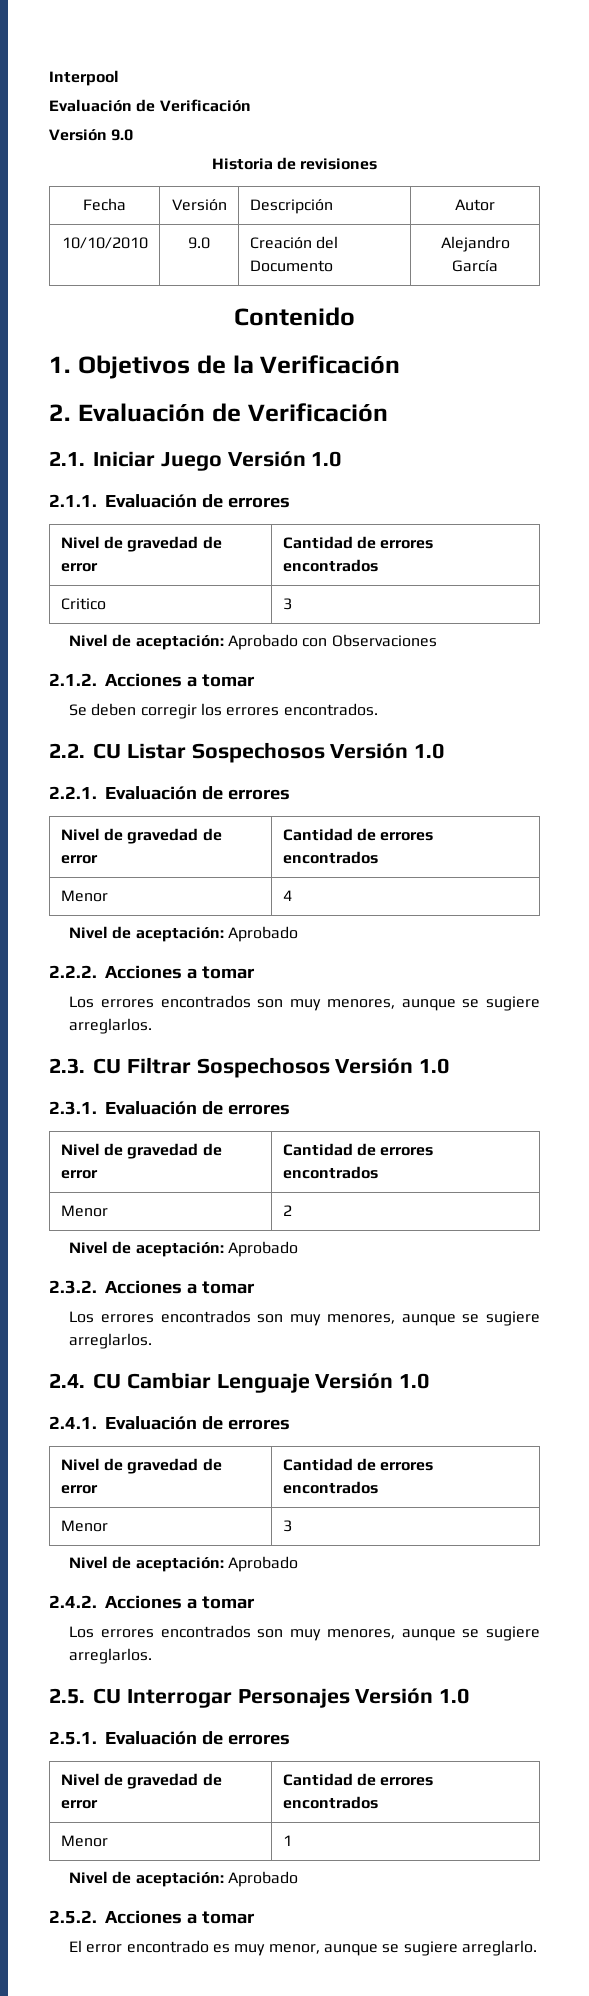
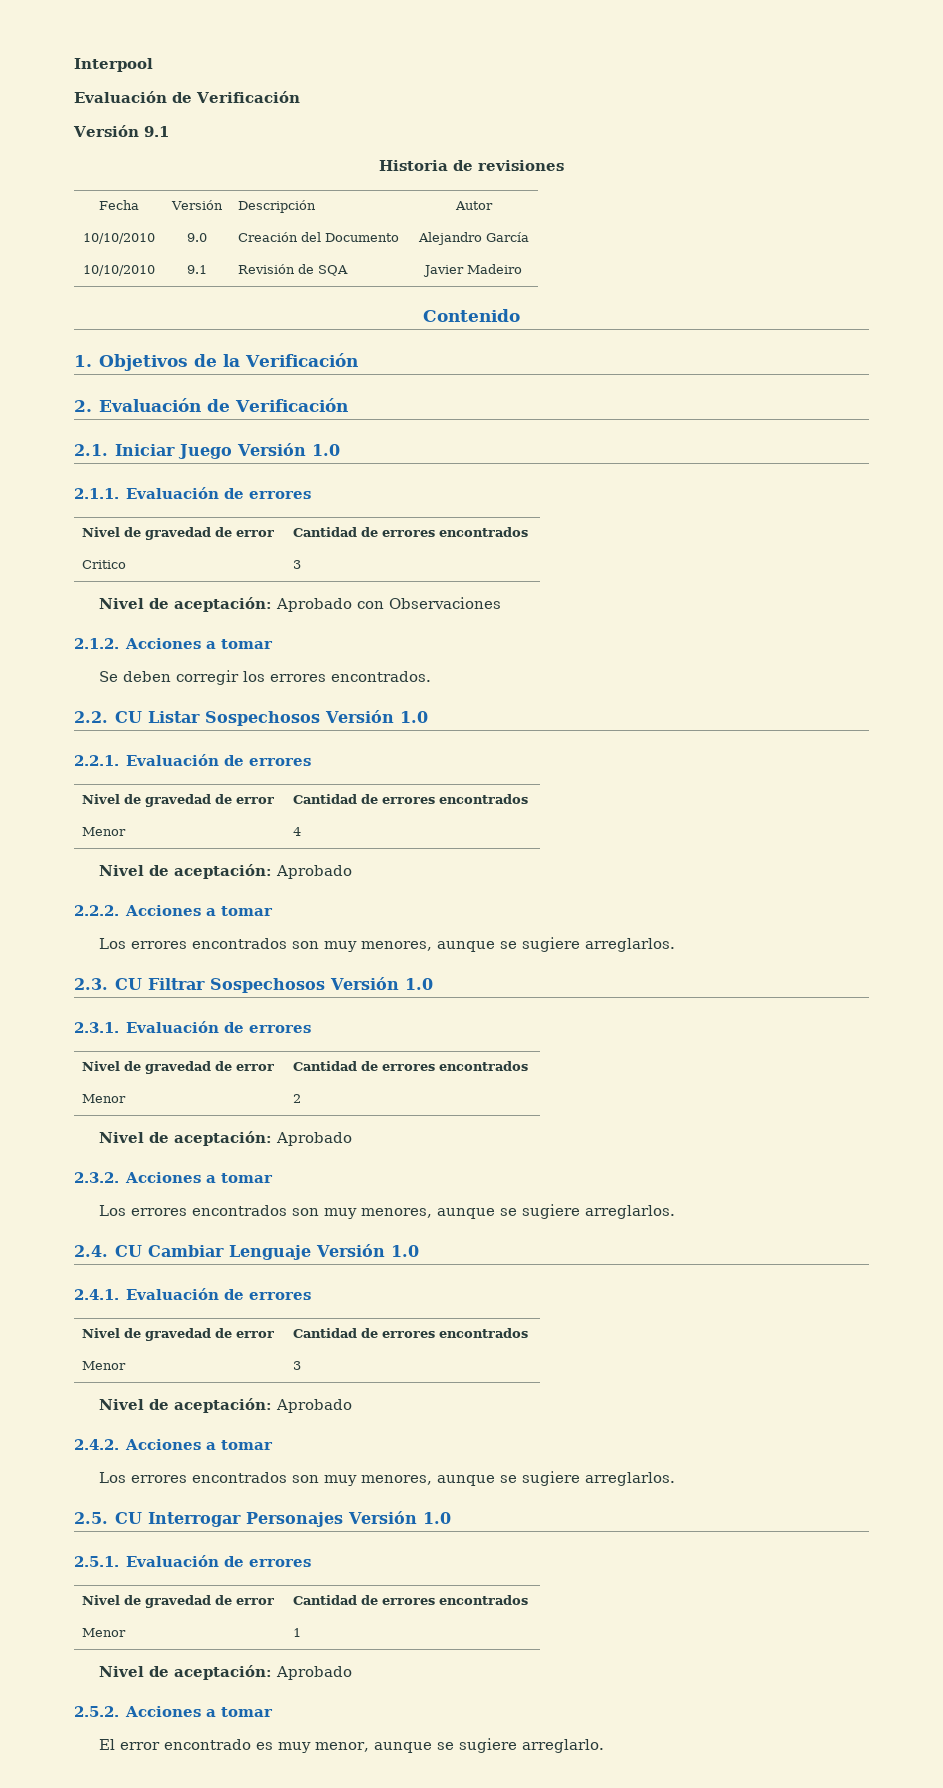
[111,129,134,141] 9.0 -> [143,126,169,137] 9.1
(498, 266) none -> [83,265,155,276] [187,265,207,274] [238,264,349,276] [423,264,522,277] // 10/10/2010 | 9.1 | Revisión de SQA | Javier Madeiro

